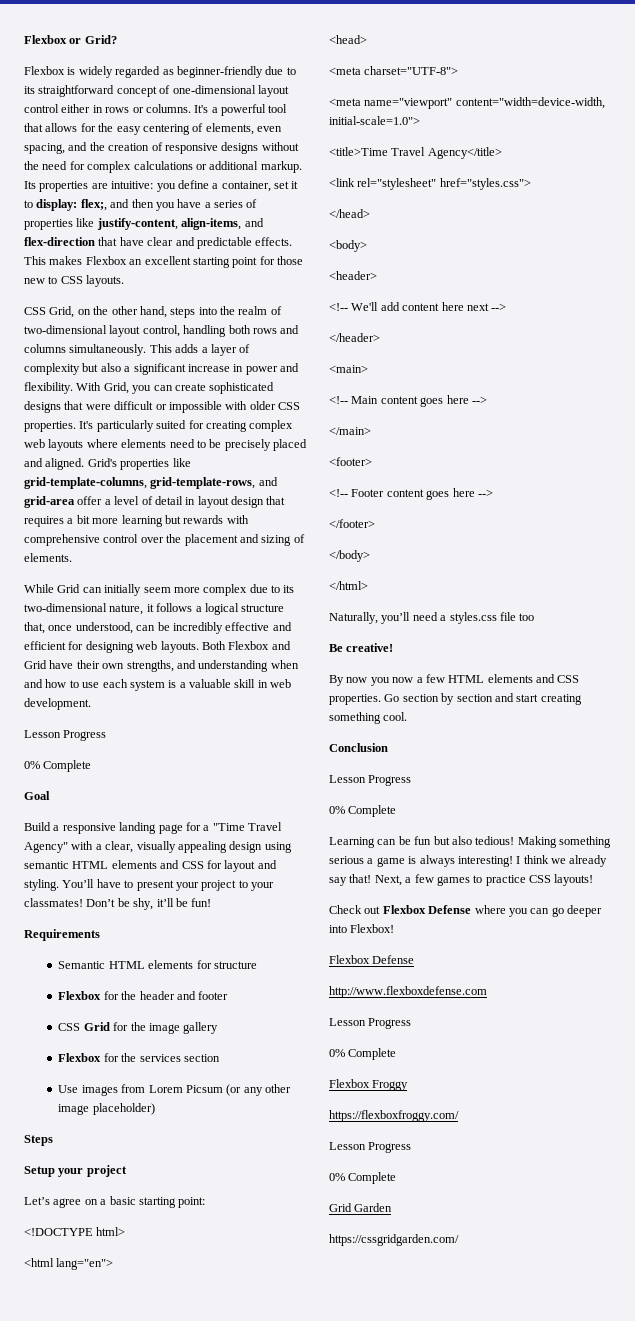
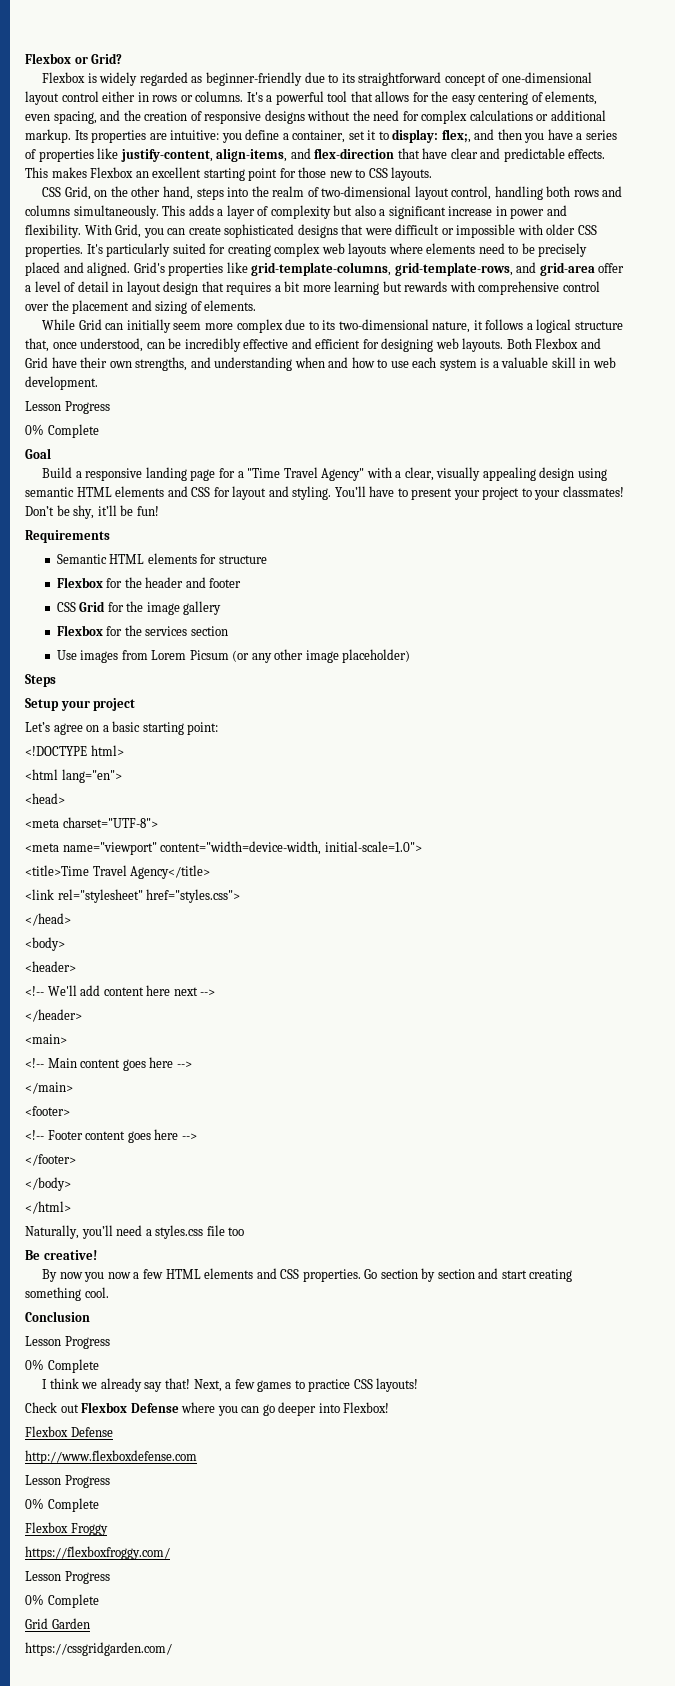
[329,836,611,848] [329,855,513,867] Learning can be fun but also tedious! Making something serious a game is always interesting! -> (99, 1366) none

